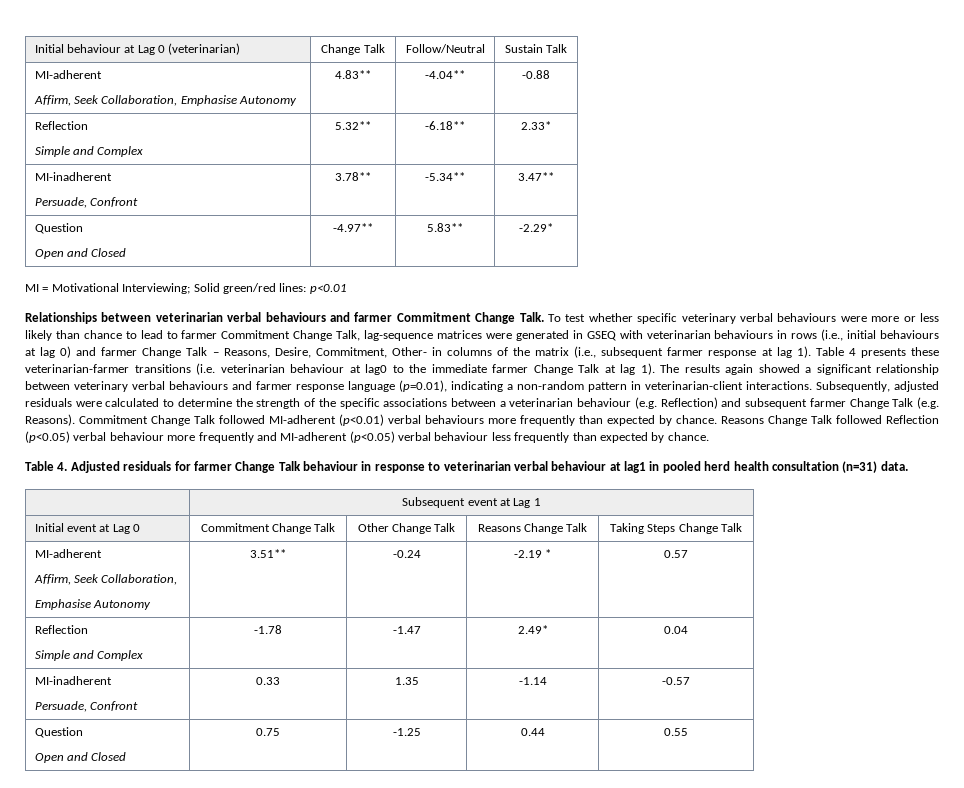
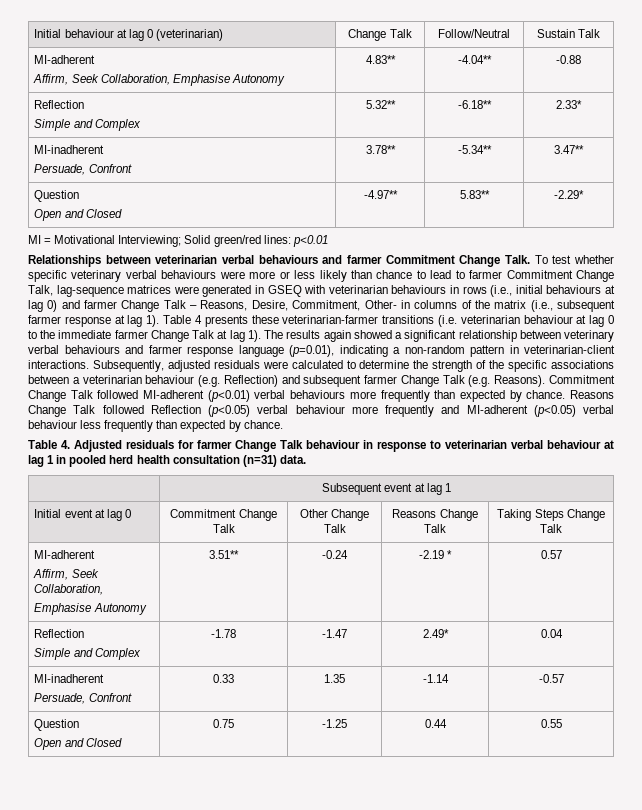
[137,45,155,55] Lag -> [128,29,144,41] lag
[365,364,387,375] lag0 -> [589,315,614,327] lag 0
[624,461,646,473] lag1 -> [28,455,55,467] lag 1
[513,498,531,508] Lag -> [426,483,442,495] lag
[112,524,130,534] Lag -> [106,509,122,521] lag

